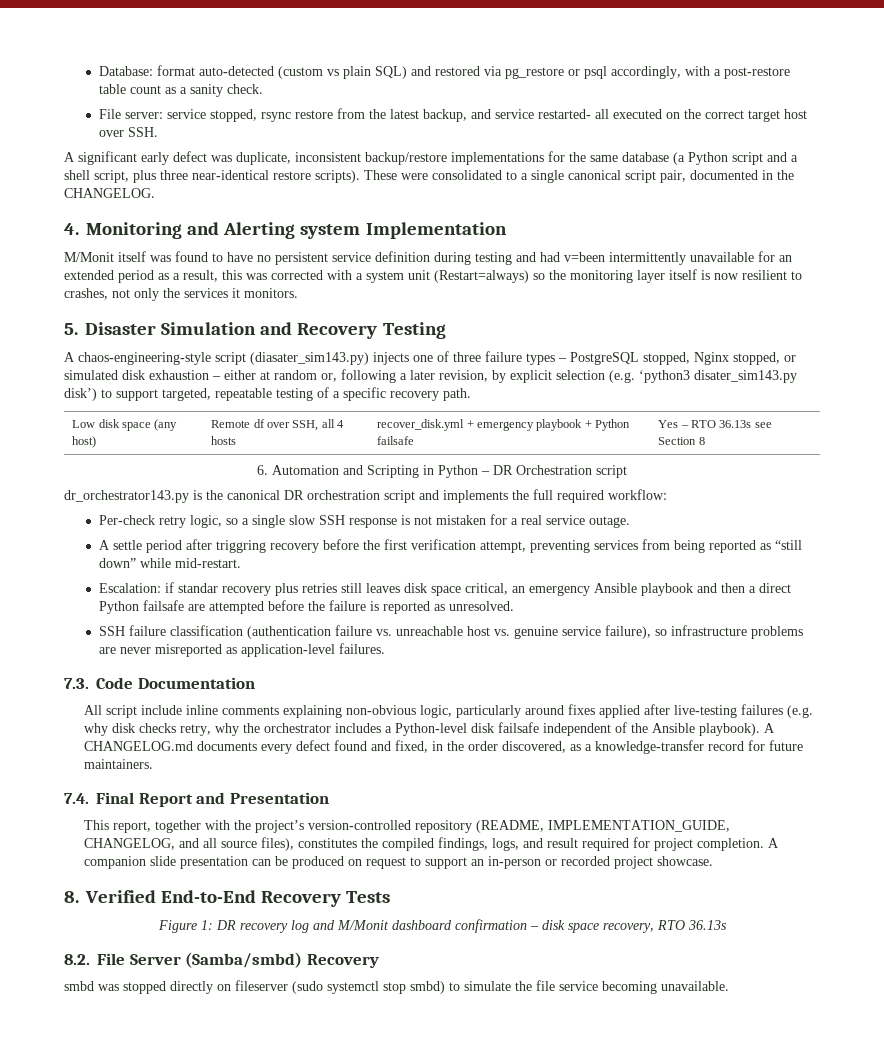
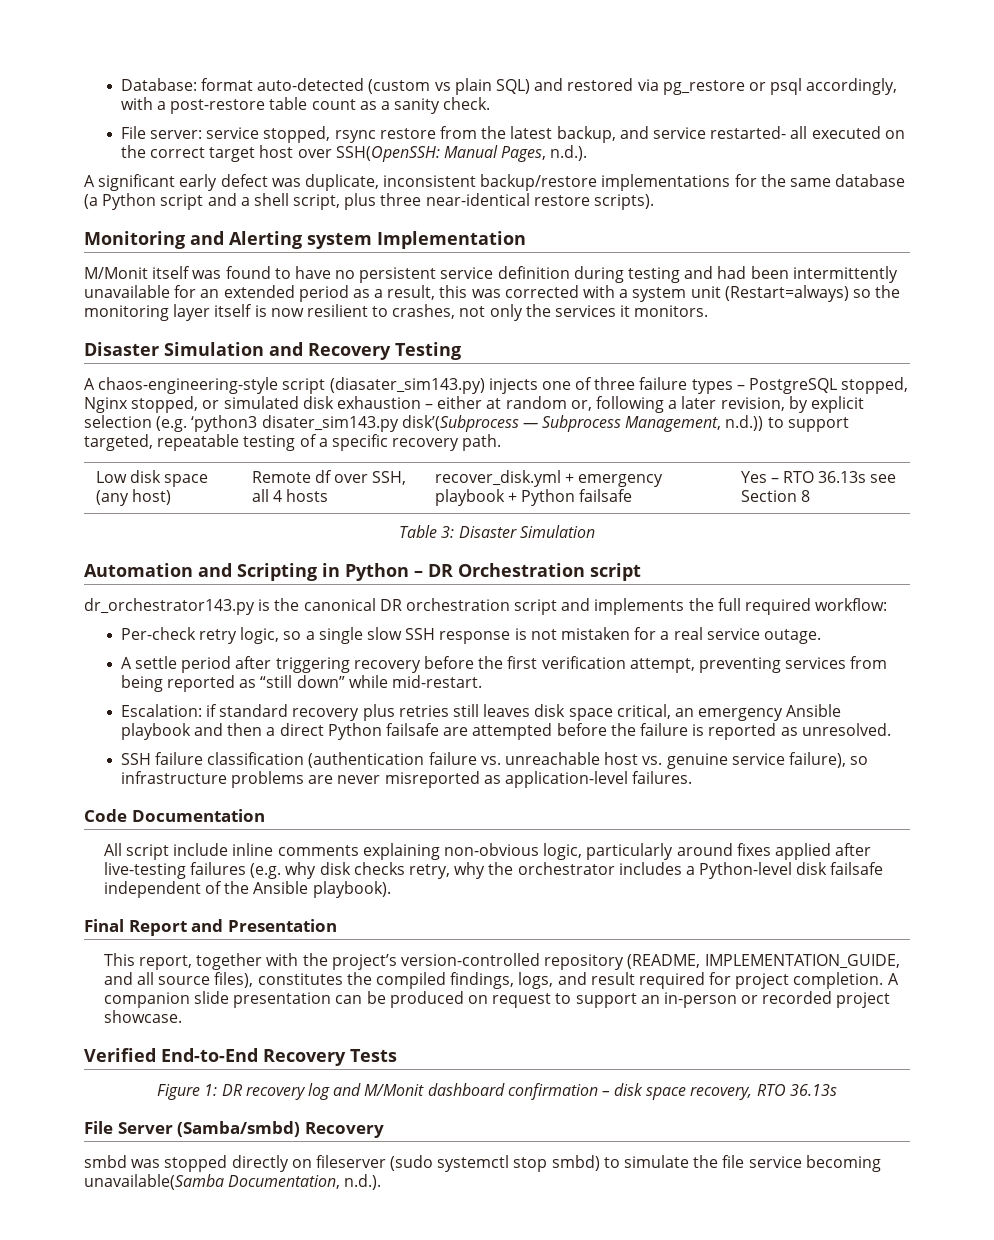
[127,127,158,137] SSH. -> [335,145,588,162] SSH(OpenSSH: Manual Pages, n.d.).
[364,170,794,183] [64,188,155,198] [64,223,79,235] These were consolidated to a single canonical script pair, documented in the CHANGELOG. // 4. -> (655, 202) //
[564,252,605,262] v=been -> [750,266,789,279] been
[64,323,78,335] 5. -> (709, 311) none
[64,388,97,401] disk’) -> [401,415,764,432] disk’(Subprocess — Subprocess Management, n.d.))
[257,465,268,475] 6. -> [399,525,595,538] Table 3: Disaster Simulation //
[215,540,266,553] triggring -> [275,657,350,673] triggering
[177,583,218,593] standar -> [219,704,289,717] standard
[64,678,89,689] 7.3. -> (693, 777) none
[763,723,775,733] [83,740,803,754] [83,759,153,769] [64,793,89,804] A CHANGELOG.md documents every defect found and fixed, in the order discovered, as a knowledge-transfer record for future maintainers. // 7.4. -> (391, 889) //
[83,838,175,850] CHANGELOG, -> (901, 961) none
[64,891,79,903] 8. -> (182, 1016) none
[64,954,90,965] 8.2. -> (837, 1090) none
[661,981,729,991] unavailable. -> [84,1174,382,1190] unavailable(Samba Documentation, n.d.).

